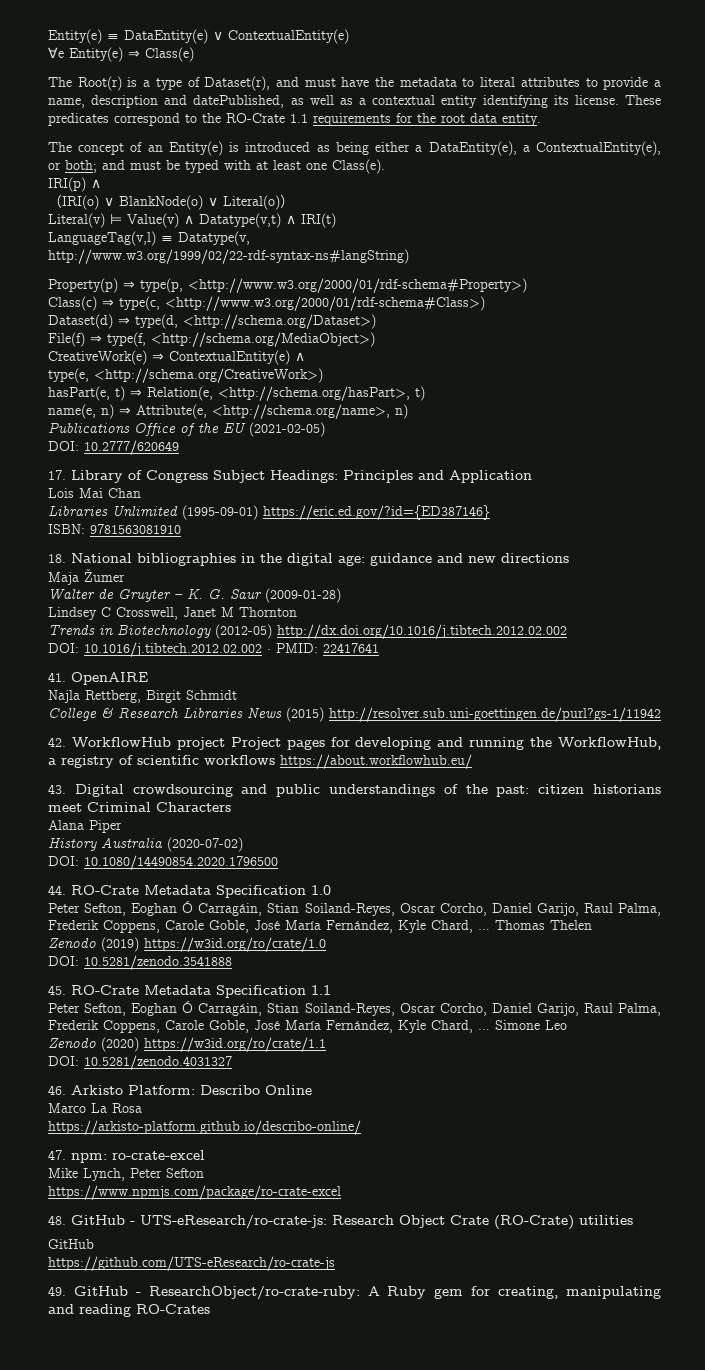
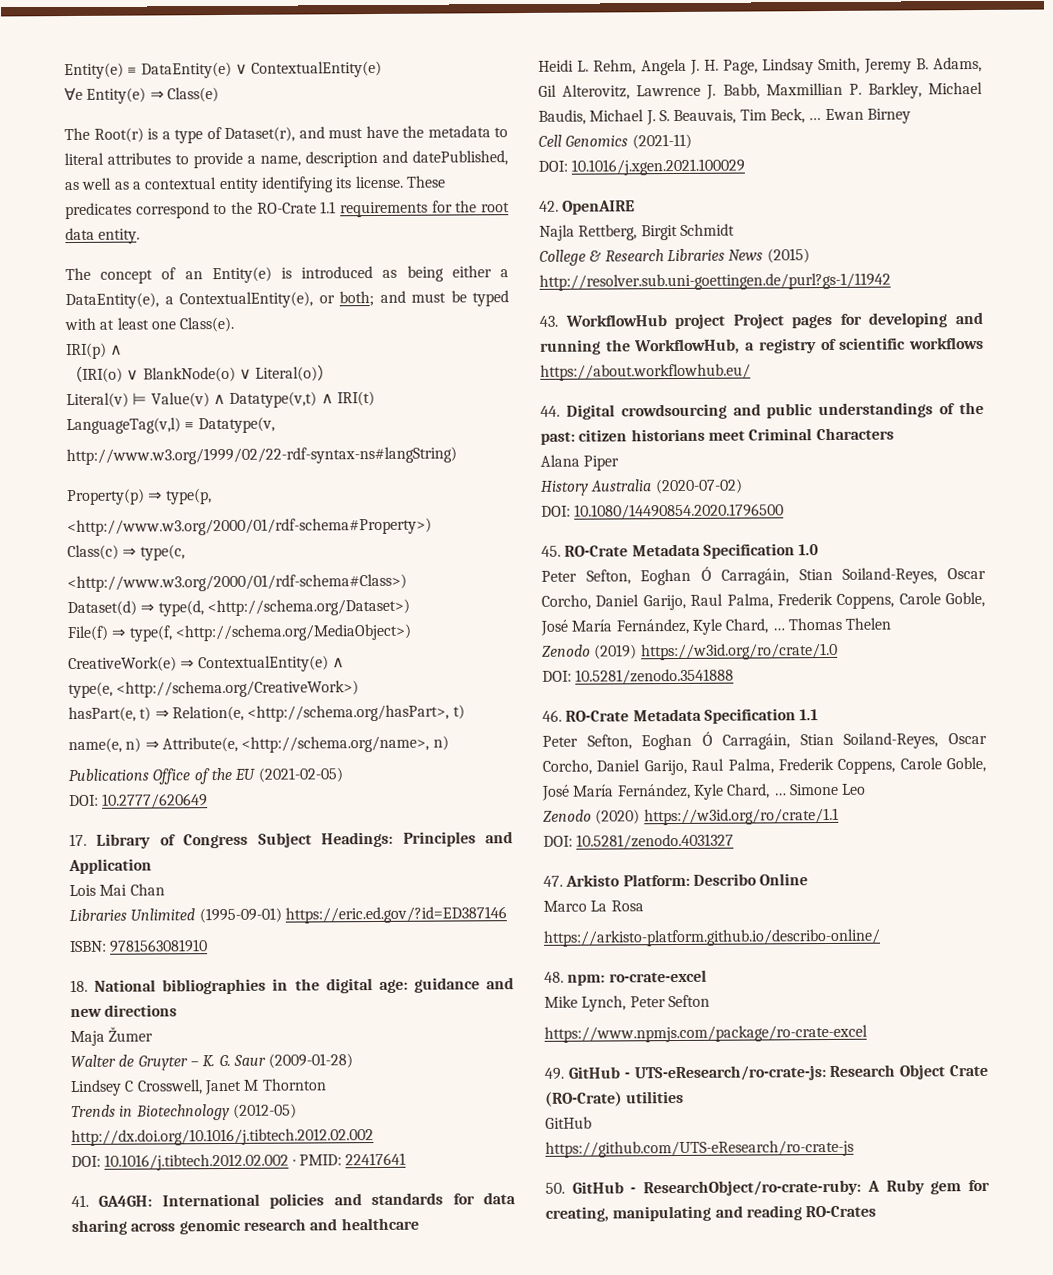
(183, 285) none -> (212, 496) //
(160, 303) none -> (185, 552) //
[263,505,490,520] https://eric.ed.gov/?id={ED387146} -> [284,906,507,924] https://eric.ed.gov/?id=ED387146
(66, 677) none -> [98,1192,517,1209] [71,1217,419,1236] [538,56,982,76] [538,81,983,100] [538,108,911,126] [538,133,692,150] [538,158,746,176] [539,200,559,212] GA4GH: International policies and standards for data sharing across genomic research and healthcare // Heidi L. Rehm, Angela J. H. Page, Lindsay Smith, Jeremy B. Adams, Gil Alterovitz, Lawrence J. Babb, Maxmillian P. Barkley, Michael Baudis, Michael J. S. Beauvais, Tim Beck, … Ewan Birney // Cell Genomics (2021-11) // DOI: 10.1016/j.xgen.2021.100029 // 42.
[48,737,66,747] 42. -> [539,315,558,327] 43.
[48,784,66,794] 43. -> [540,405,560,417] 44.
[48,885,66,895] 44. -> [541,545,561,557] 45.
[48,985,66,995] 45. -> [542,709,562,722] 46.
[48,1085,66,1095] 46. -> [543,875,563,887] 47.
[48,1150,66,1160] 47. -> [544,971,564,983] 48.
[48,1215,66,1225] 48. -> [544,1067,564,1080] 49.
[48,1286,66,1296] 49. -> [545,1182,565,1194] 50.

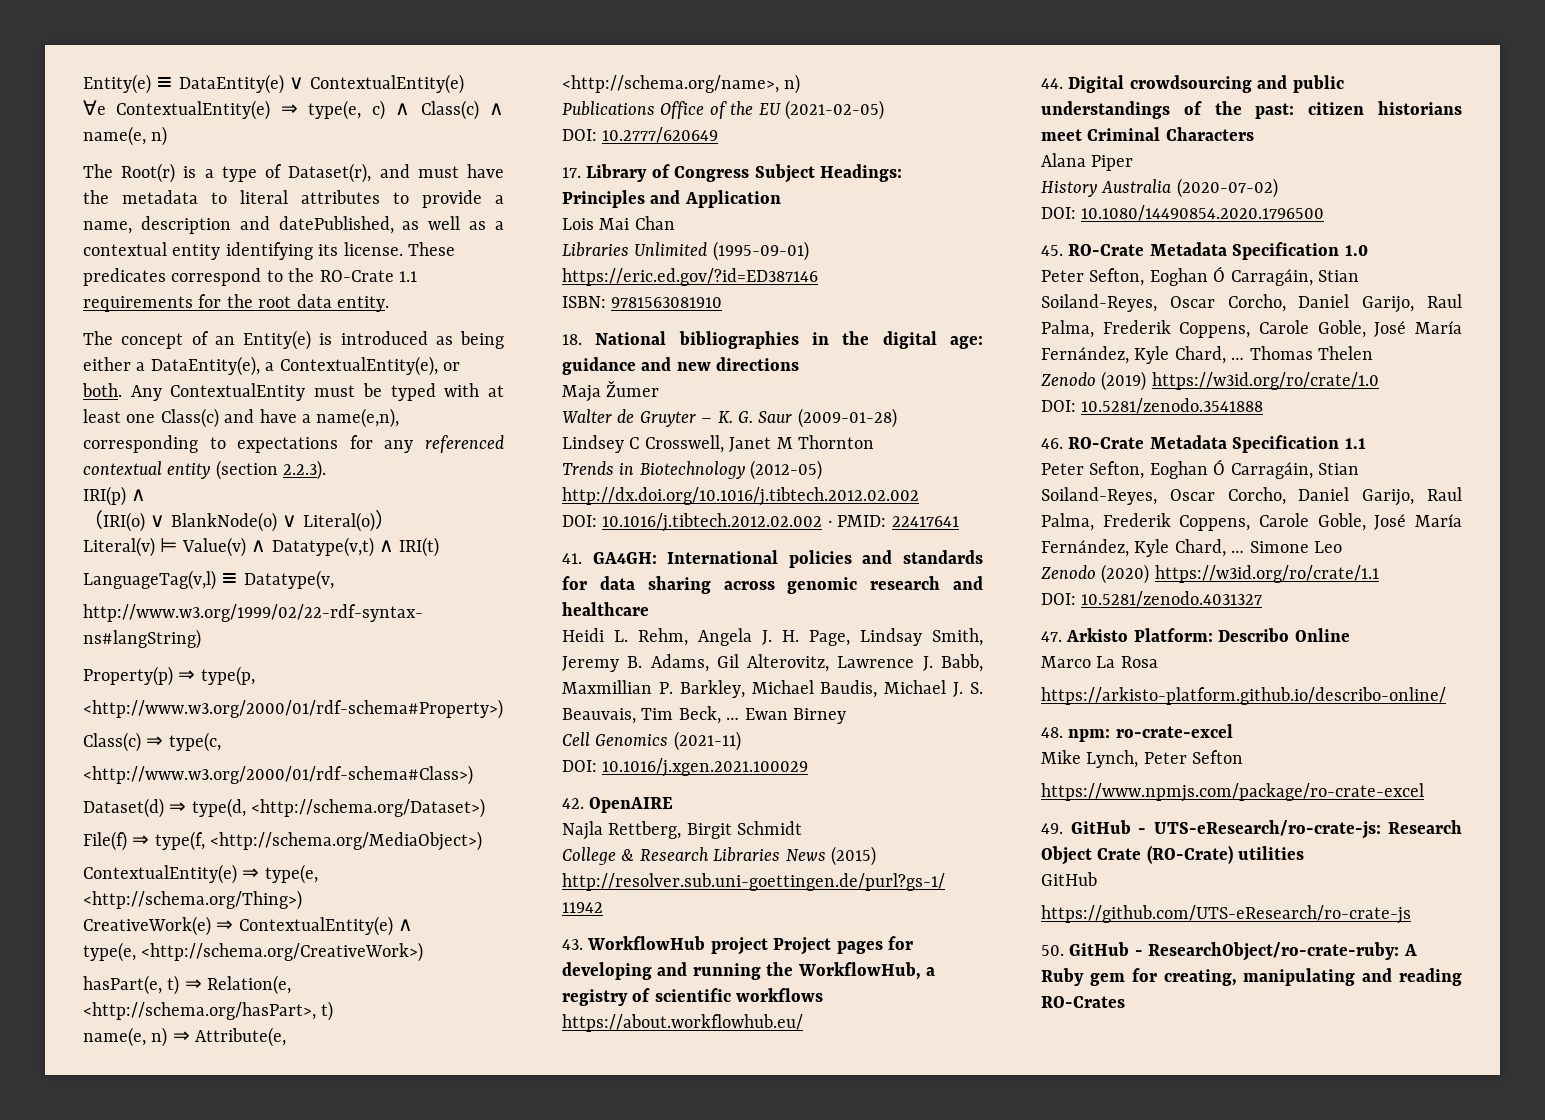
[86,87,219,104] Entity(e) ⇒ Class(e) -> [116,100,505,120] [83,126,168,146] ContextualEntity(e) ⇒ type(e, c) ∧ Class(c) ∧ name(e, n)
[339,290,406,307] both; and -> [82,383,306,401] both. Any ContextualEntity
[179,316,235,333] Class(e). -> [160,408,400,428] [83,435,505,453] [83,460,327,480] Class(c) and have a name(e,n), corresponding to expectations for any referenced contextual entity (section 2.2.3).
(412, 632) none -> [83,864,318,884] [83,890,302,910] // ContextualEntity(e) ⇒ type(e, <http://schema.org/Thing>)

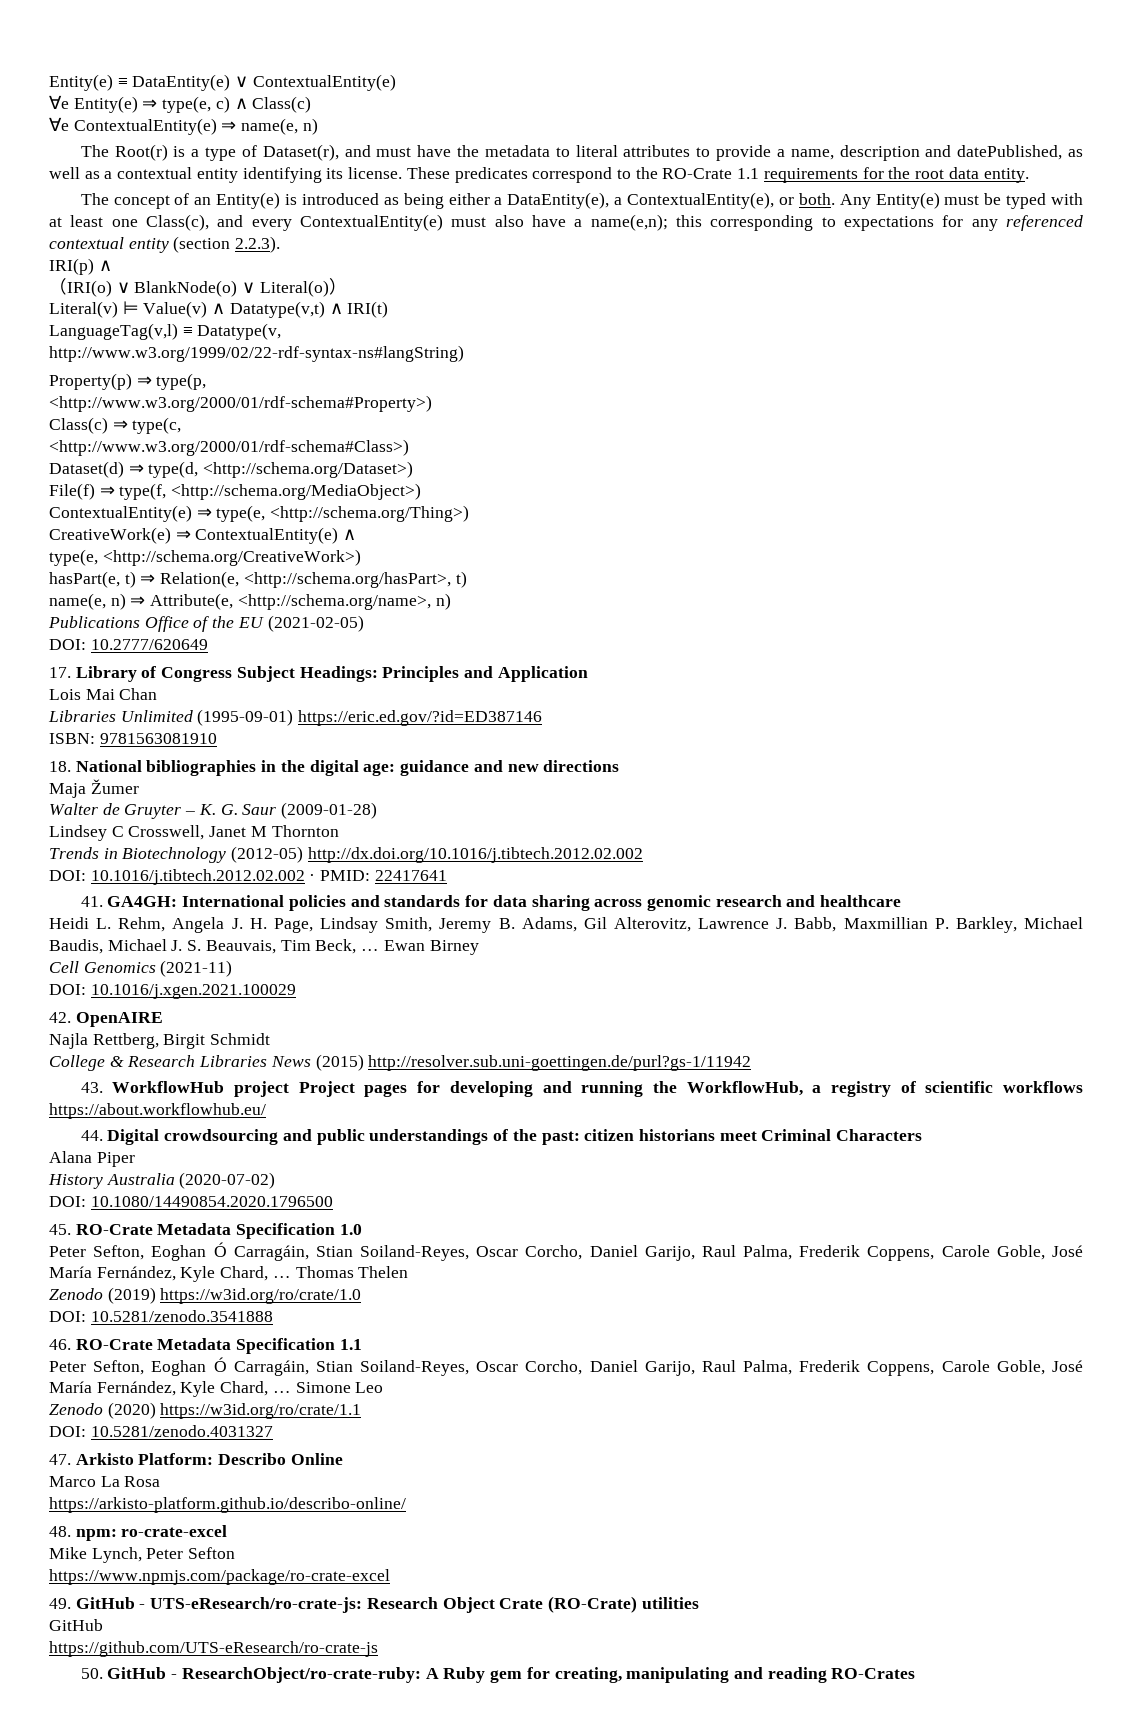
[116,100,271,120] ContextualEntity(e) -> [73,96,138,113] Entity(e)
[489,103,505,115] ∧ -> [49,117,237,135] // ∀e ContextualEntity(e) ⇒
[170,383,306,401] ContextualEntity -> [875,192,940,209] Entity(e)
[160,408,400,428] Class(c) and have a name(e,n), -> [146,214,703,231] Class(c), and every ContextualEntity(e) must also have a name(e,n); this

